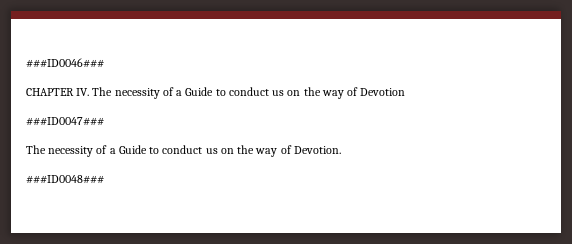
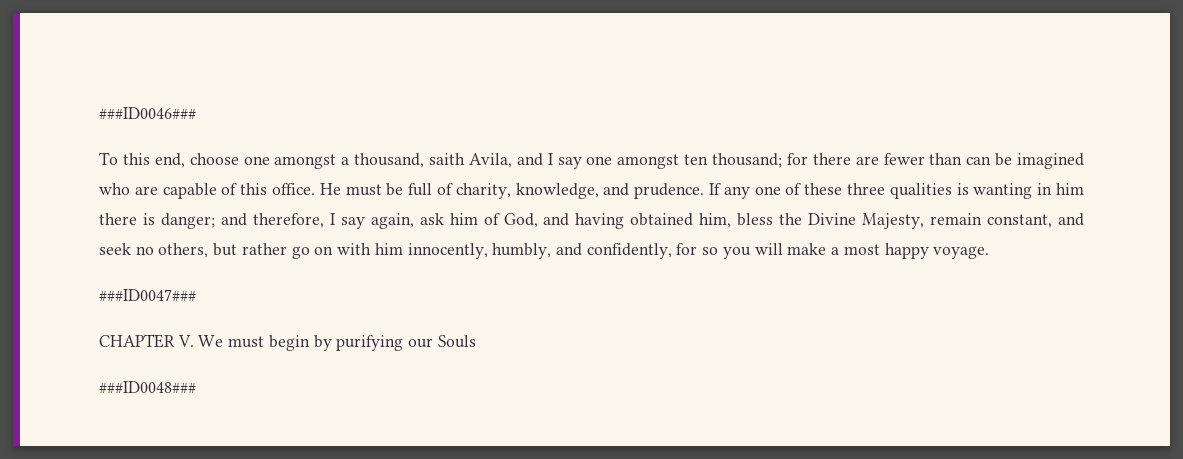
[26,87,406,99] [26,117,104,126] [26,145,341,157] CHAPTER IV. The necessity of a Guide to conduct us on the way of Devotion // ###ID0047### // The necessity of a Guide to conduct us on the way of Devotion. -> [99,152,1084,169] [99,183,1084,199] [99,213,1085,229] [99,243,990,259] [99,289,196,302] [99,334,476,351] To this end, choose one amongst a thousand, saith Avila, and I say one amongst ten thousand; for there are fewer than can be imagined who are capable of this office. He must be full of charity, knowledge, and prudence. If any one of these three qualities is wanting in him there is danger; and therefore, I say again, ask him of God, and having obtained him, bless the Divine Majesty, remain constant, and seek no others, but rather go on with him innocently, humbly, and confidently, for so you will make a most happy voyage. // ###ID0047### // CHAPTER V. We must begin by purifying our Souls

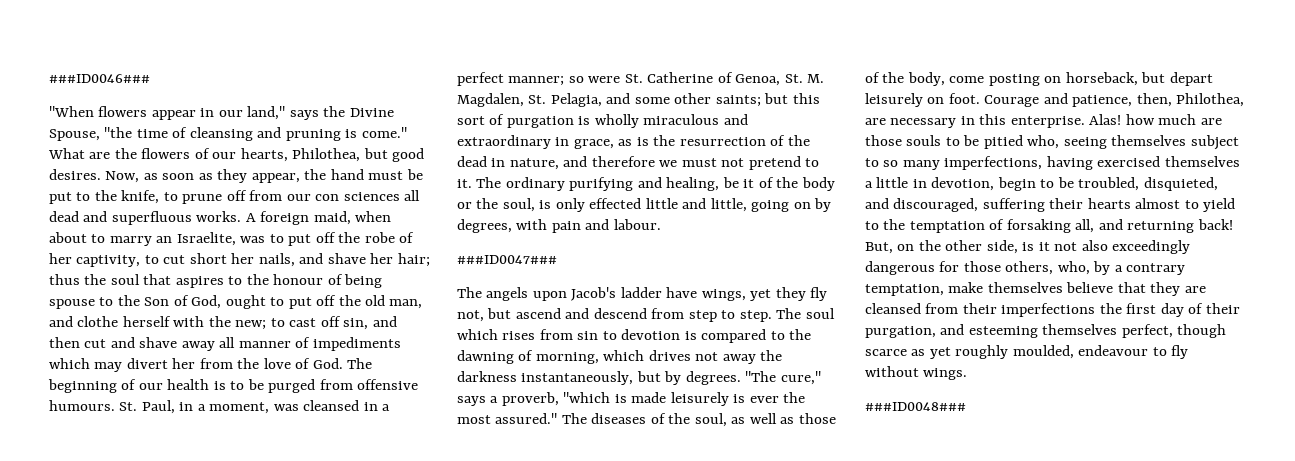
[99,152,1084,169] [99,183,1084,199] [99,213,1085,229] [99,243,990,259] [99,289,196,302] [99,334,476,351] To this end, choose one amongst a thousand, saith Avila, and I say one amongst ten thousand; for there are fewer than can be imagined who are capable of this office. He must be full of charity, knowledge, and prudence. If any one of these three qualities is wanting in him there is danger; and therefore, I say again, ask him of God, and having obtained him, bless the Divine Majesty, remain constant, and seek no others, but rather go on with him innocently, humbly, and confidently, for so you will make a most happy voyage. // ###ID0047### // CHAPTER V. We must begin by purifying our Souls -> [49,106,394,120] [49,127,407,141] [48,148,425,162] [49,169,423,183] [49,190,421,204] [49,211,392,225] [49,232,415,246] [49,253,430,267] [49,274,383,288] [49,295,423,309] [49,316,397,330] [49,337,401,351] [49,358,373,372] [48,379,419,393] [49,400,391,414] [457,72,825,86] [457,93,820,107] [457,114,748,128] [457,135,810,149] [457,156,820,170] [457,177,835,191] [457,198,832,212] [457,219,661,233] [457,255,557,264] [457,287,828,301] [457,308,835,322] [457,329,812,343] [457,350,783,364] [457,371,821,385] [457,392,806,406] [457,413,836,427] [865,72,1213,86] [865,93,1245,107] [865,114,1222,128] [865,135,1239,150] [865,156,1240,170] [865,177,1218,191] [865,198,1236,212] [865,219,1233,233] [865,240,1191,254] [865,261,1186,275] [865,282,1206,296] [865,303,1240,317] [865,324,1227,338] [865,345,1189,359] [865,366,968,380] "When flowers appear in our land," says the Divine Spouse, "the time of cleansing and pruning is come." What are the flowers of our hearts, Philothea, but good desires. Now, as soon as they appear, the hand must be put to the knife, to prune off from our con sciences all dead and superfluous works. A foreign maid, when about to marry an Israelite, was to put off the robe of her captivity, to cut short her nails, and shave her hair; thus the soul that aspires to the honour of being spouse to the Son of God, ought to put off the old man, and clothe herself with the new; to cast off sin, and then cut and shave away all manner of impediments which may divert her from the love of God. The beginning of our health is to be purged from offensive humours. St. Paul, in a moment, was cleansed in a perfect manner; so were St. Catherine of Genoa, St. M. Magdalen, St. Pelagia, and some other saints; but this sort of purgation is wholly miraculous and extraordinary in grace, as is the resurrection of the dead in nature, and therefore we must not pretend to it. The ordinary purifying and healing, be it of the body or the soul, is only effected little and little, going on by degrees, with pain and labour. // ###ID0047### // The angels upon Jacob's ladder have wings, yet they fly not, but ascend and descend from step to step. The soul which rises from sin to devotion is compared to the dawning of morning, which drives not away the darkness instantaneously, but by degrees. "The cure," says a proverb, "which is made leisurely is ever the most assured." The diseases of the soul, as well as those of the body, come posting on horseback, but depart leisurely on foot. Courage and patience, then, Philothea, are necessary in this enterprise. Alas! how much are those souls to be pitied who, seeing themselves subject to so many imperfections, having exercised themselves a little in devotion, begin to be troubled, disquieted, and discouraged, suffering their hearts almost to yield to the temptation of forsaking all, and returning back! But, on the other side, is it not also exceedingly dangerous for those others, who, by a contrary temptation, make themselves believe that they are cleansed from their imperfections the first day of their purgation, and esteeming themselves perfect, though scarce as yet roughly moulded, endeavour to fly without wings.

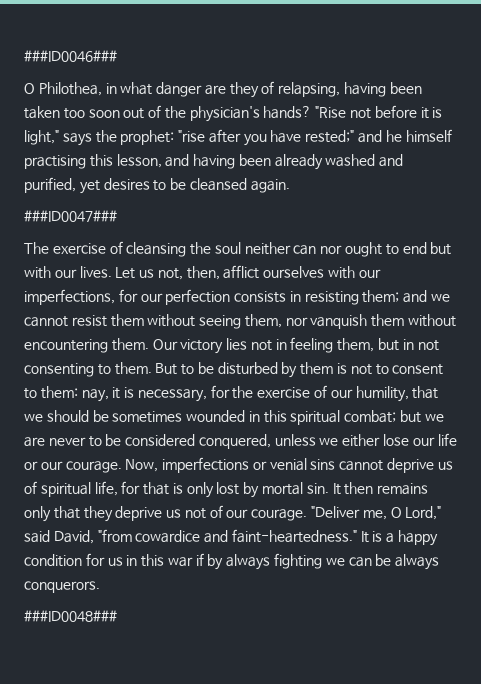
[49,106,394,120] [49,127,407,141] [48,148,425,162] [49,169,423,183] [49,190,421,204] [49,211,392,225] [49,232,415,246] [49,253,430,267] [49,274,383,288] [49,295,423,309] [49,316,397,330] [49,337,401,351] [49,358,373,372] [48,379,419,393] [49,400,391,414] [457,72,825,86] [457,93,820,107] [457,114,748,128] [457,135,810,149] [457,156,820,170] [457,177,835,191] [457,198,832,212] [457,219,661,233] [457,255,557,264] [457,287,828,301] [457,308,835,322] [457,329,812,343] [457,350,783,364] [457,371,821,385] [457,392,806,406] [457,413,836,427] [865,72,1213,86] [865,93,1245,107] [865,114,1222,128] [865,135,1239,150] [865,156,1240,170] [865,177,1218,191] [865,198,1236,212] [865,219,1233,233] [865,240,1191,254] [865,261,1186,275] [865,282,1206,296] [865,303,1240,317] [865,324,1227,338] [865,345,1189,359] [865,366,968,380] "When flowers appear in our land," says the Divine Spouse, "the time of cleansing and pruning is come." What are the flowers of our hearts, Philothea, but good desires. Now, as soon as they appear, the hand must be put to the knife, to prune off from our con sciences all dead and superfluous works. A foreign maid, when about to marry an Israelite, was to put off the robe of her captivity, to cut short her nails, and shave her hair; thus the soul that aspires to the honour of being spouse to the Son of God, ought to put off the old man, and clothe herself with the new; to cast off sin, and then cut and shave away all manner of impediments which may divert her from the love of God. The beginning of our health is to be purged from offensive humours. St. Paul, in a moment, was cleansed in a perfect manner; so were St. Catherine of Genoa, St. M. Magdalen, St. Pelagia, and some other saints; but this sort of purgation is wholly miraculous and extraordinary in grace, as is the resurrection of the dead in nature, and therefore we must not pretend to it. The ordinary purifying and healing, be it of the body or the soul, is only effected little and little, going on by degrees, with pain and labour. // ###ID0047### // The angels upon Jacob's ladder have wings, yet they fly not, but ascend and descend from step to step. The soul which rises from sin to devotion is compared to the dawning of morning, which drives not away the darkness instantaneously, but by degrees. "The cure," says a proverb, "which is made leisurely is ever the most assured." The diseases of the soul, as well as those of the body, come posting on horseback, but depart leisurely on foot. Courage and patience, then, Philothea, are necessary in this enterprise. Alas! how much are those souls to be pitied who, seeing themselves subject to so many imperfections, having exercised themselves a little in devotion, begin to be troubled, disquieted, and discouraged, suffering their hearts almost to yield to the temptation of forsaking all, and returning back! But, on the other side, is it not also exceedingly dangerous for those others, who, by a contrary temptation, make themselves believe that they are cleansed from their imperfections the first day of their purgation, and esteeming themselves perfect, though scarce as yet roughly moulded, endeavour to fly without wings. -> [24,81,422,98] [24,105,443,122] [24,129,452,146] [24,154,404,170] [24,177,290,194] [24,210,117,222] [24,241,452,257] [24,265,381,280] [24,289,451,305] [24,314,457,329] [24,337,439,354] [24,362,444,378] [24,385,439,402] [24,410,444,425] [24,433,457,449] [24,457,453,473] [24,481,429,498] [24,505,442,522] [24,529,439,546] [24,553,440,570] [24,581,100,593] O Philothea, in what danger are they of relapsing, having been taken too soon out of the physician's hands? "Rise not before it is light," says the prophet: "rise after you have rested;" and he himself practising this lesson, and having been already washed and purified, yet desires to be cleansed again. // ###ID0047### // The exercise of cleansing the soul neither can nor ought to end but with our lives. Let us not, then, afflict ourselves with our imperfections, for our perfection consists in resisting them; and we cannot resist them without seeing them, nor vanquish them without encountering them. Our victory lies not in feeling them, but in not consenting to them. But to be disturbed by them is not to consent to them: nay, it is necessary, for the exercise of our humility, that we should be sometimes wounded in this spiritual combat; but we are never to be considered conquered, unless we either lose our life or our courage. Now, imperfections or venial sins cannot deprive us of spiritual life, for that is only lost by mortal sin. It then remains only that they deprive us not of our courage. "Deliver me, O Lord," said David, "from cowardice and faint-heartedness." It is a happy condition for us in this war if by always fighting we can be always conquerors.

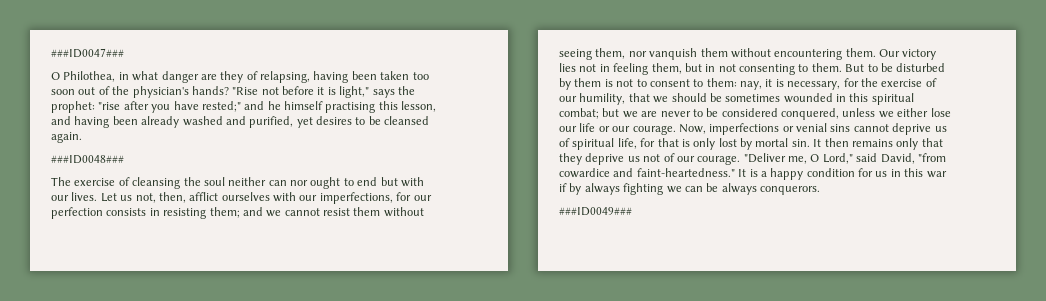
[24,50,117,62] ###ID0046### -> [51,48,124,58] ###ID0047###
[24,210,117,222] ###ID0047### -> [51,155,124,164] ###ID0048###
[24,610,117,622] ###ID0048### -> [559,207,632,216] ###ID0049###

